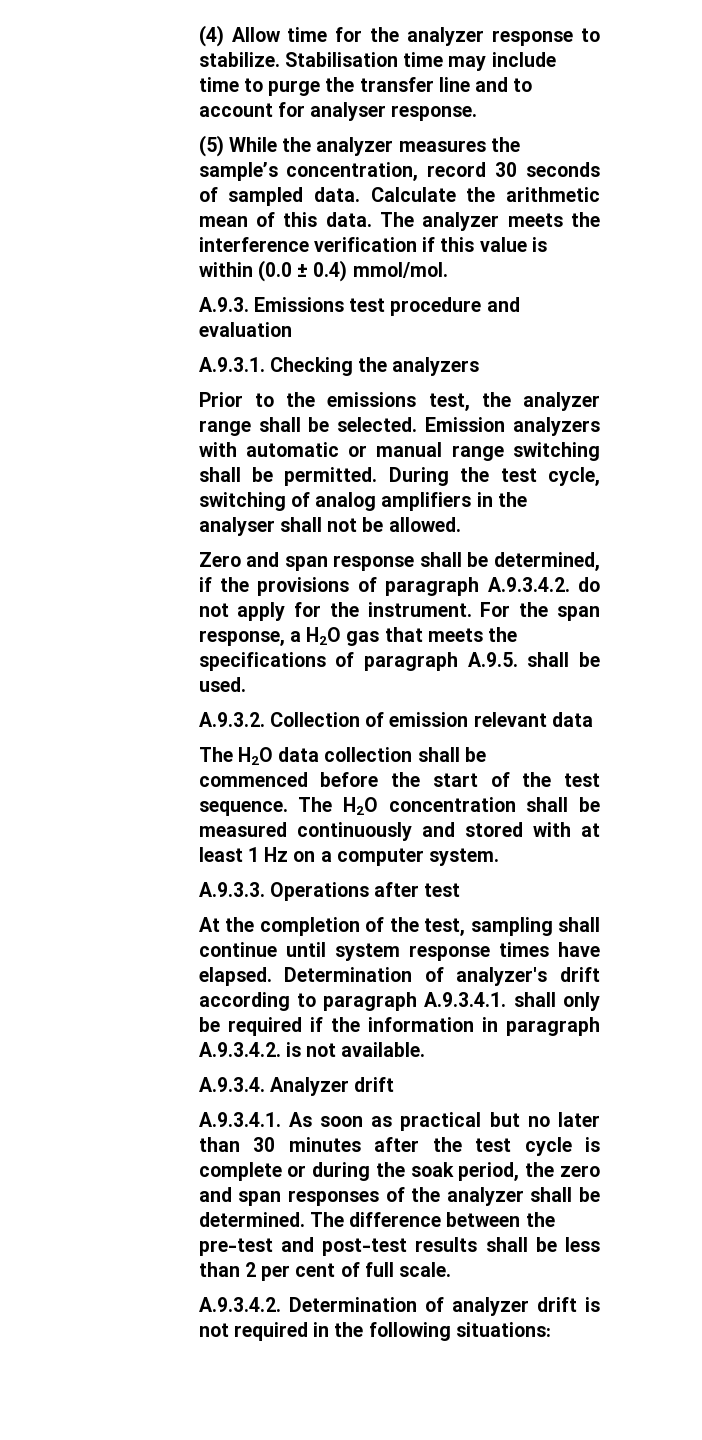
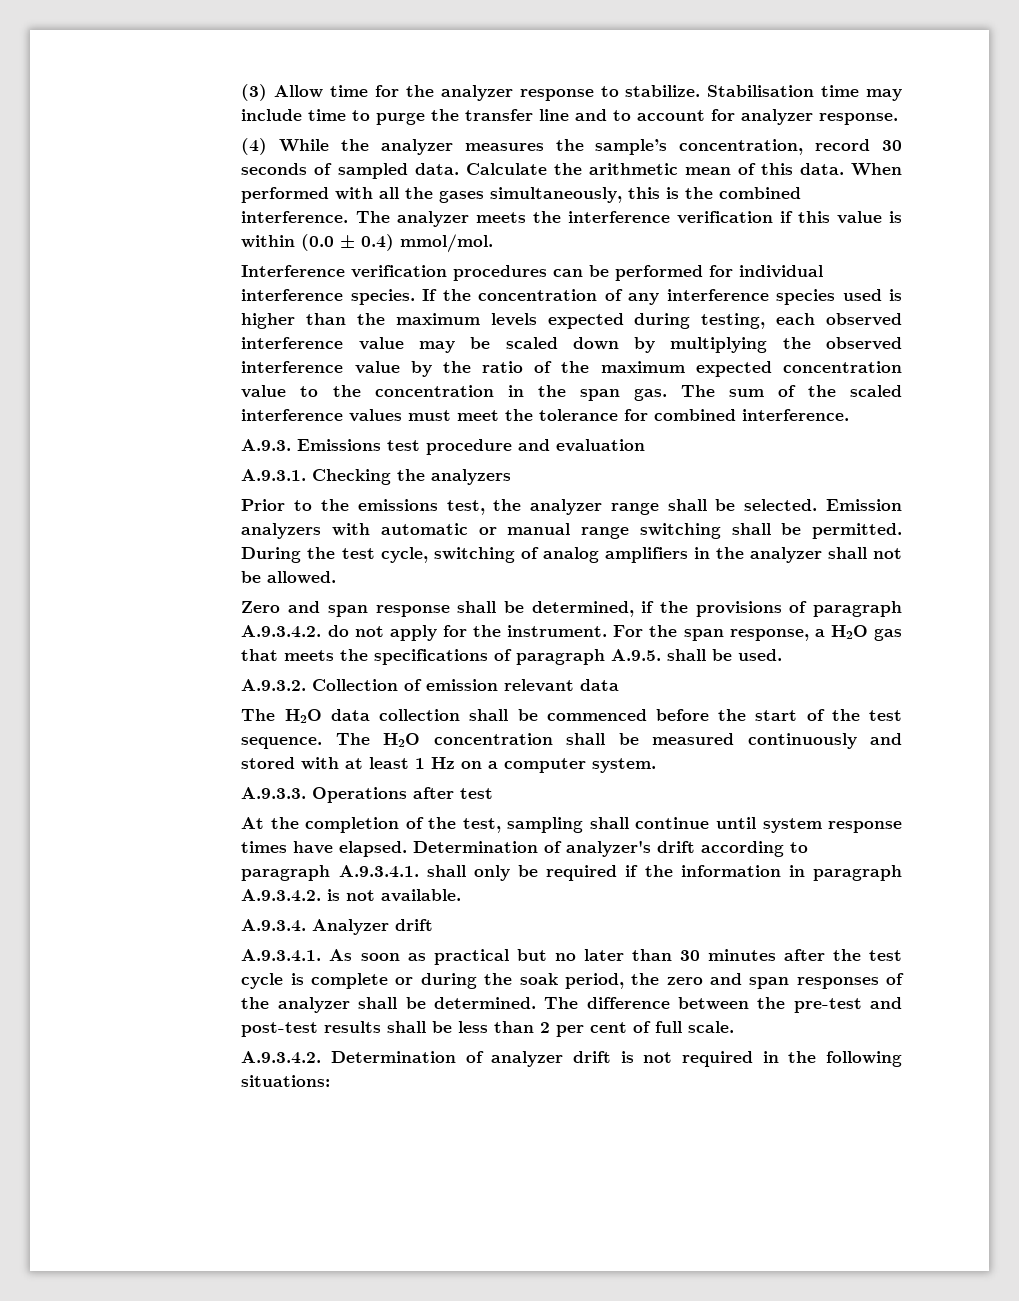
[198,25,224,47] (4) -> [241,84,268,101] (3)
[310,102,387,121] analyser -> [741,109,814,125] analyzer
[198,135,224,157] (5) -> [241,138,268,155] (4)
(372, 219) none -> [850,163,902,176] [241,187,802,203] [241,211,349,223] When performed with all the gases simultaneously, this is the combined interference.
(448, 270) none -> [241,265,824,281] [241,289,903,305] [241,313,903,329] [241,337,902,353] [241,361,902,377] [241,385,902,401] [241,409,850,422] // Interference verification procedures can be performed for individual interference species. If the concentration of any interference species used is higher than the maximum levels expected during testing, each observed interference value may be scaled down by multiplying the observed interference value by the ratio of the maximum expected concentration value to the concentration in the span gas. The sum of the scaled interference values must meet the tolerance for combined interference.
[198,517,275,536] analyser -> [749,547,822,563] analyzer

